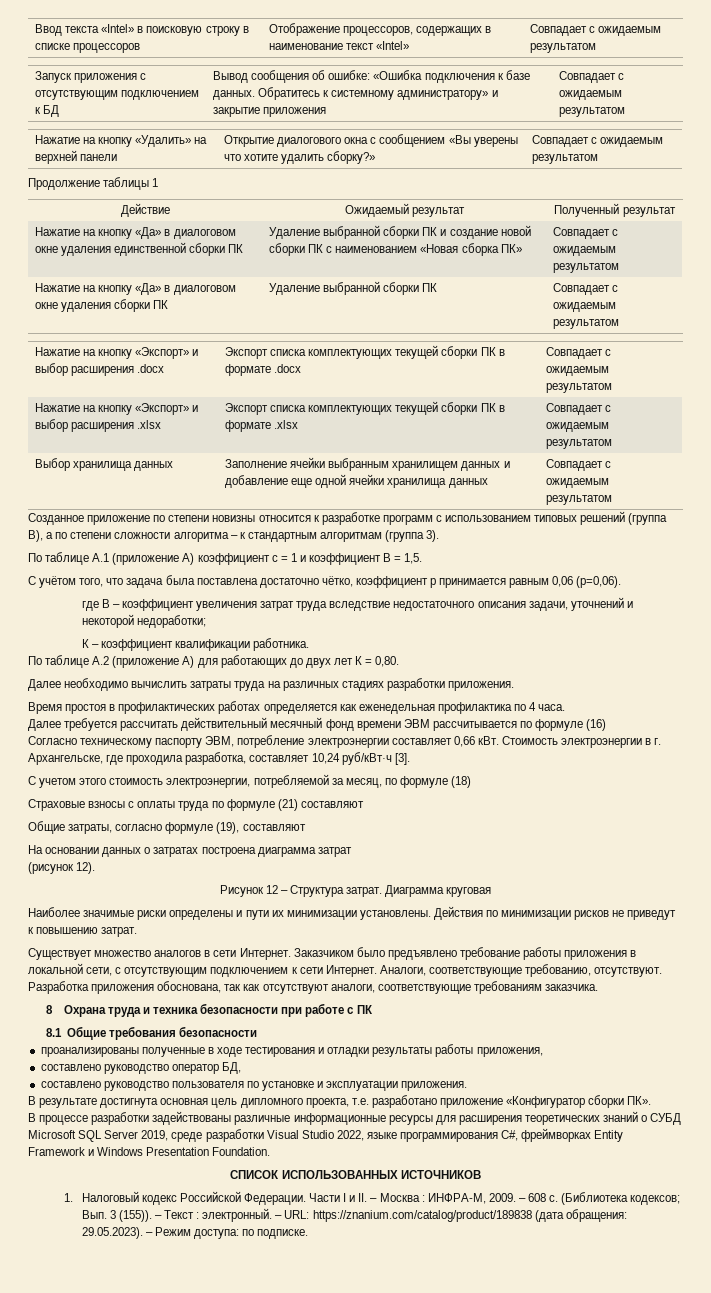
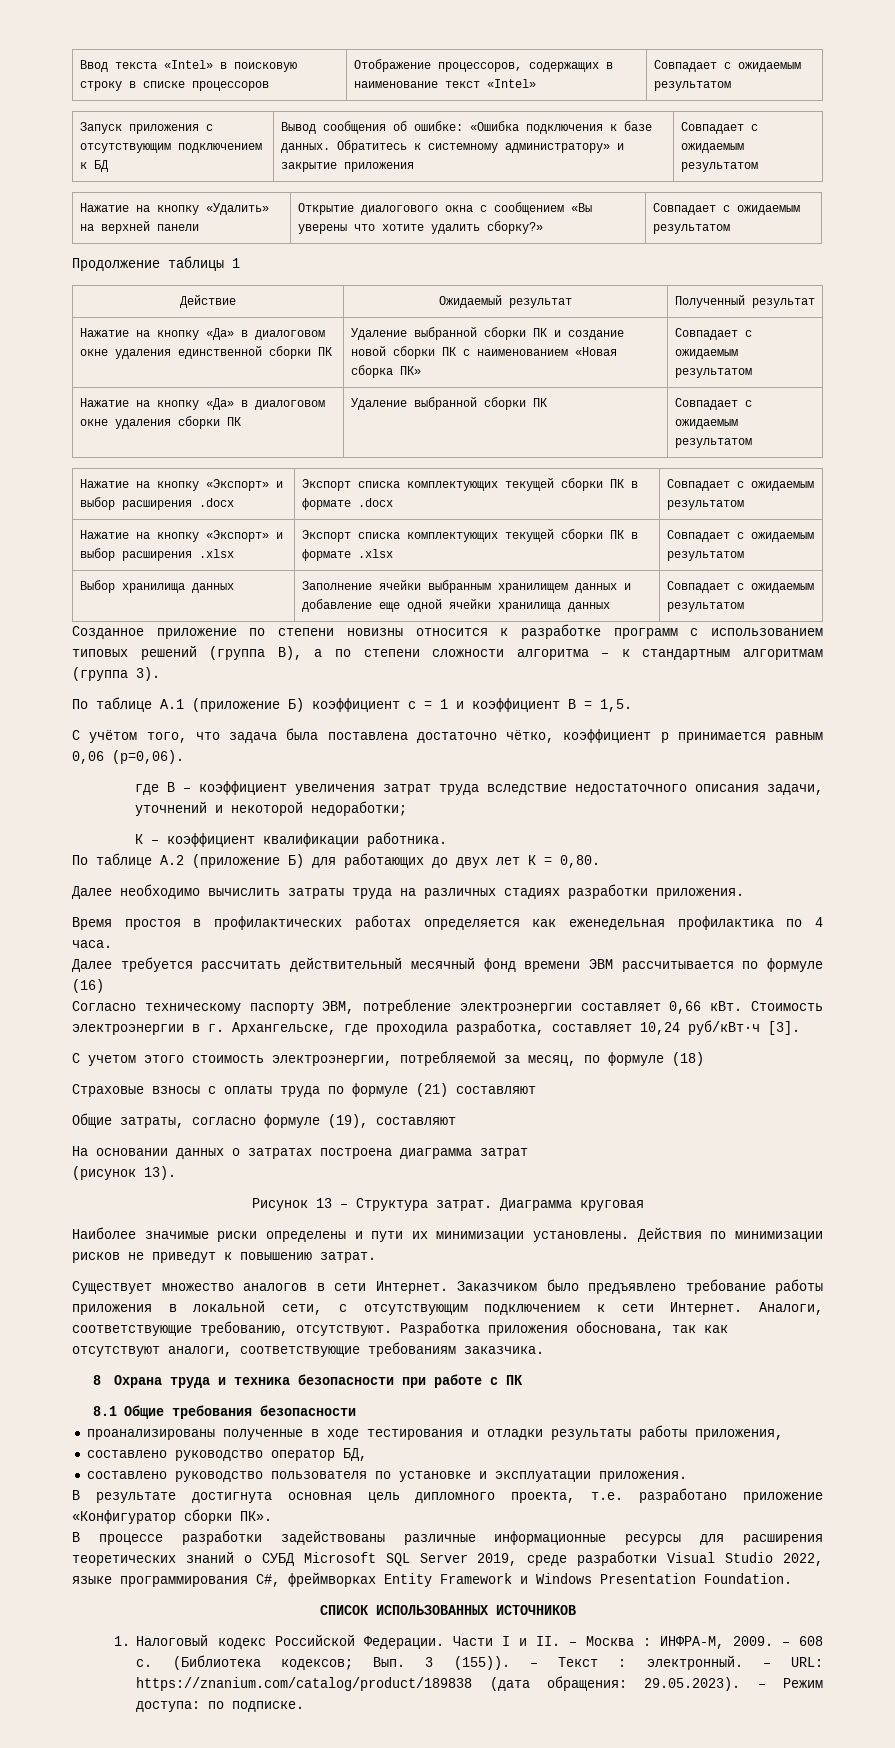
[182,553,195,565] А) -> [288,698,304,712] Б)
[182,656,195,668] А) -> [288,854,304,868] Б)
[76,862,96,874] 12). -> [144,1166,176,1180] 13).
[265,885,278,894] 12 -> [315,1198,332,1208] 13

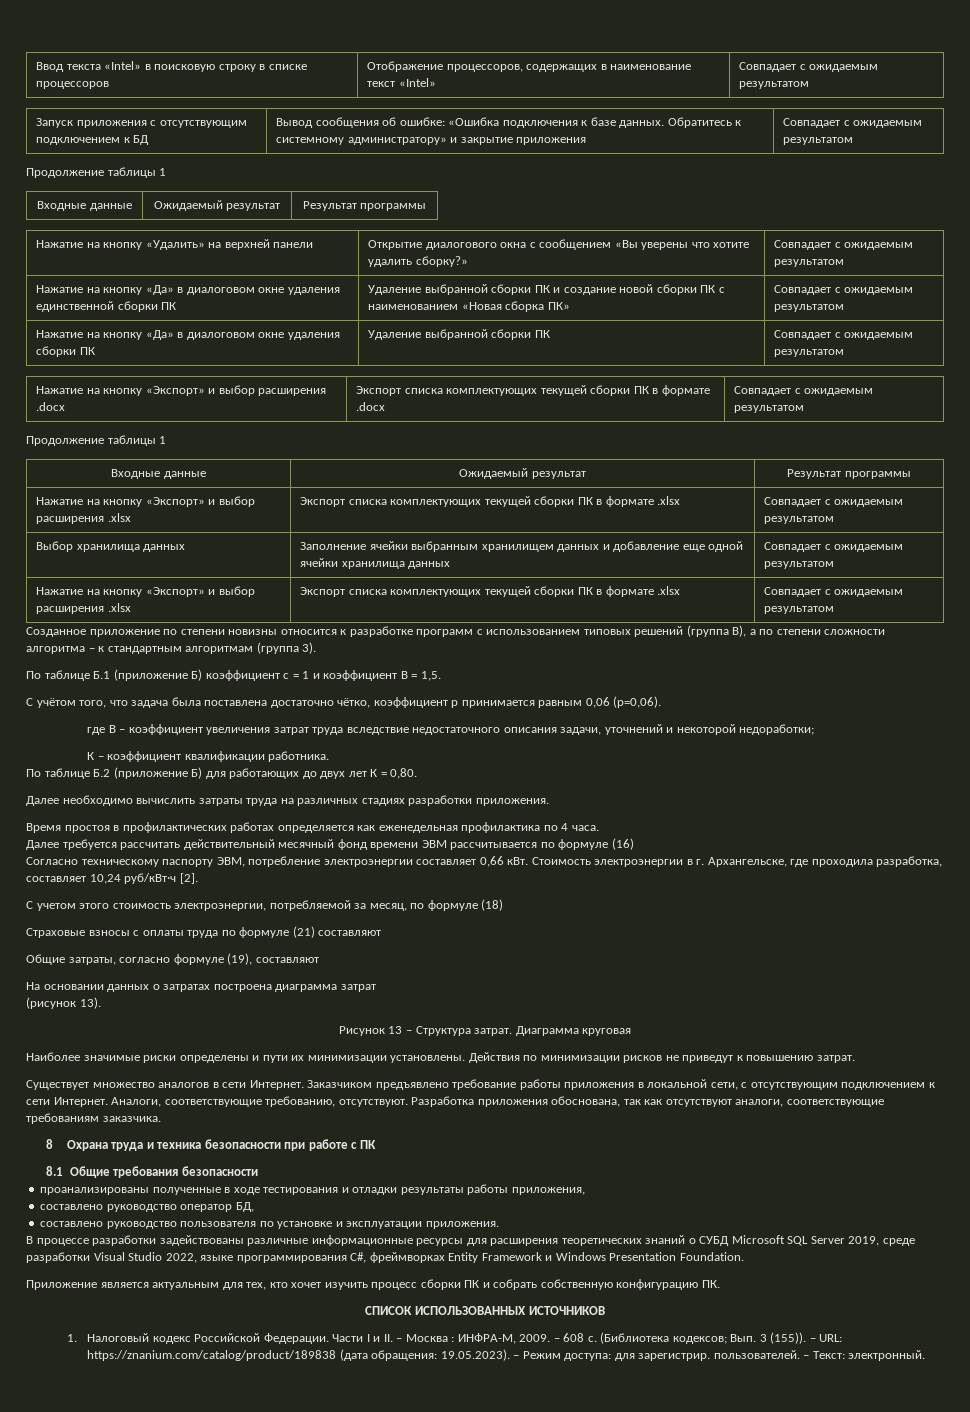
(758, 167) none -> [26,167,167,178] [37,201,132,211] [153,200,281,211] [302,201,427,211] // Продолжение таблицы 1 // Входные данные | Ожидаемый результат | Результат программы
[72,256,240,271] [180,295,236,308] [439,295,572,308] [675,295,815,308] // Продолжение таблицы 1 // Действие | Ожидаемый результат | Полученный результат -> (845, 263) none
(744, 505) none -> [26,435,167,446] [111,469,206,479] [459,468,586,479] [787,469,911,479] // Продолжение таблицы 1 // Входные данные | Ожидаемый результат | Результат программы
(744, 607) none -> [36,586,255,597] [36,603,131,614] [300,586,681,597] [764,587,904,597] [764,606,835,614] // Нажатие на кнопку «Экспорт» и выбор расширения .xlsx | Экспорт списка комплектующих текущей сборки ПК в формате .xlsx | Совпадает с ожидаемым результатом
[160,699,184,709] А.1 -> [93,671,111,679] Б.1
[160,855,184,865] А.2 -> [93,769,111,777] Б.2
[768,1021,800,1035] [3]. -> [179,873,198,884] [2].
[546,1279,579,1291] было -> (373, 1084) none
[72,1488,824,1503] [72,1509,272,1524] // В результате достигнута основная цель дипломного проекта, т.е. разработано приложение «Конфигуратор сборки ПК». -> (499, 1225) none
(792, 1578) none -> [26,1279,720,1290] // Приложение является актуальным для тех, кто хочет изучить процесс сборки ПК и собрать собственную конфигурацию ПК.
[558,1655,771,1670] Текст : электронный. – -> (816, 1340) none
[644,1677,741,1691] 29.05.2023). -> [440,1349,510,1361] 19.05.2023).
[208,1701,305,1712] по подписке. -> [614,1350,926,1361] для зарегистрир. пользователей. – Текст: электронный.

